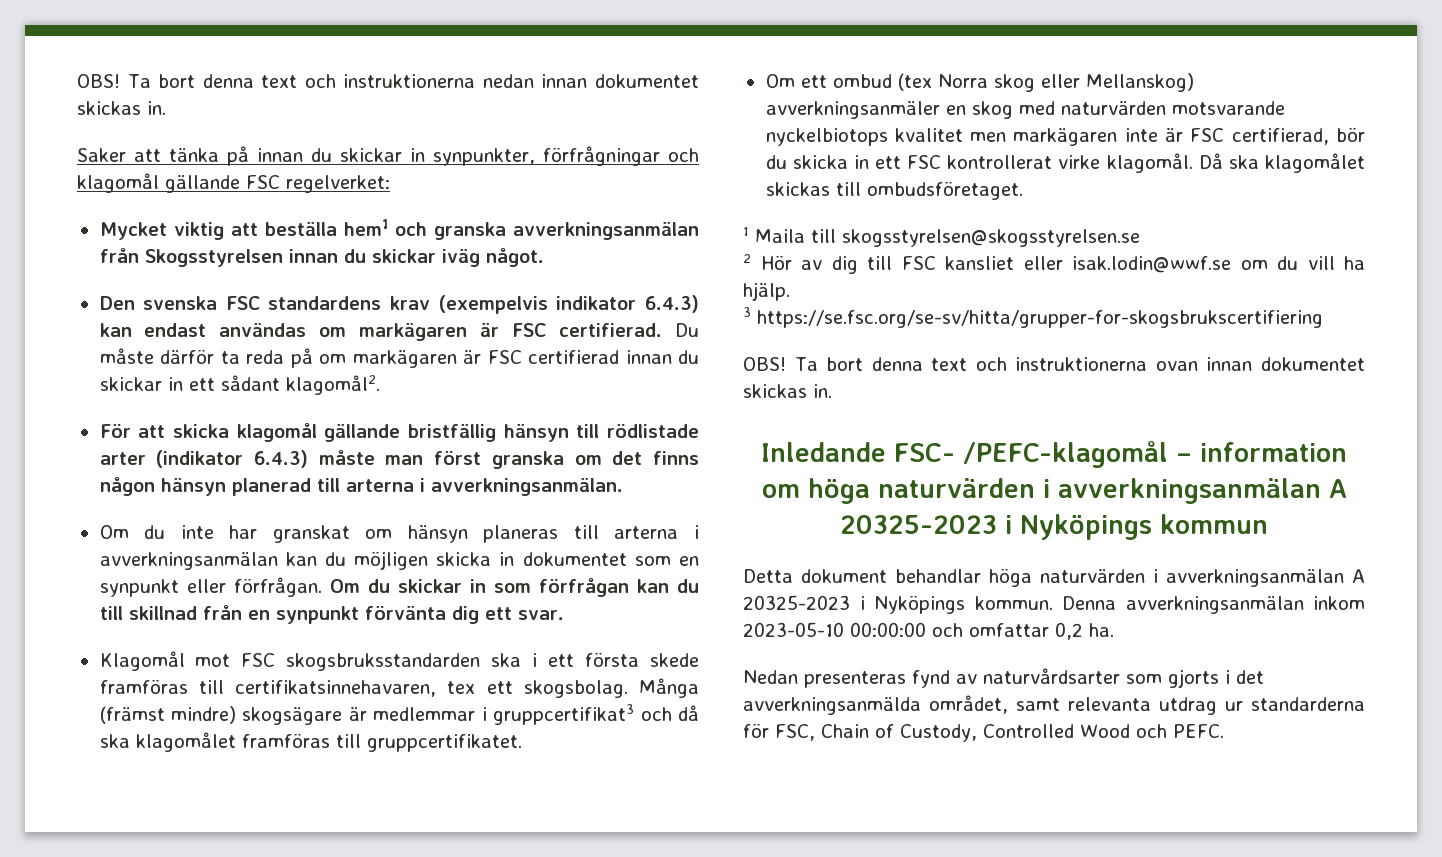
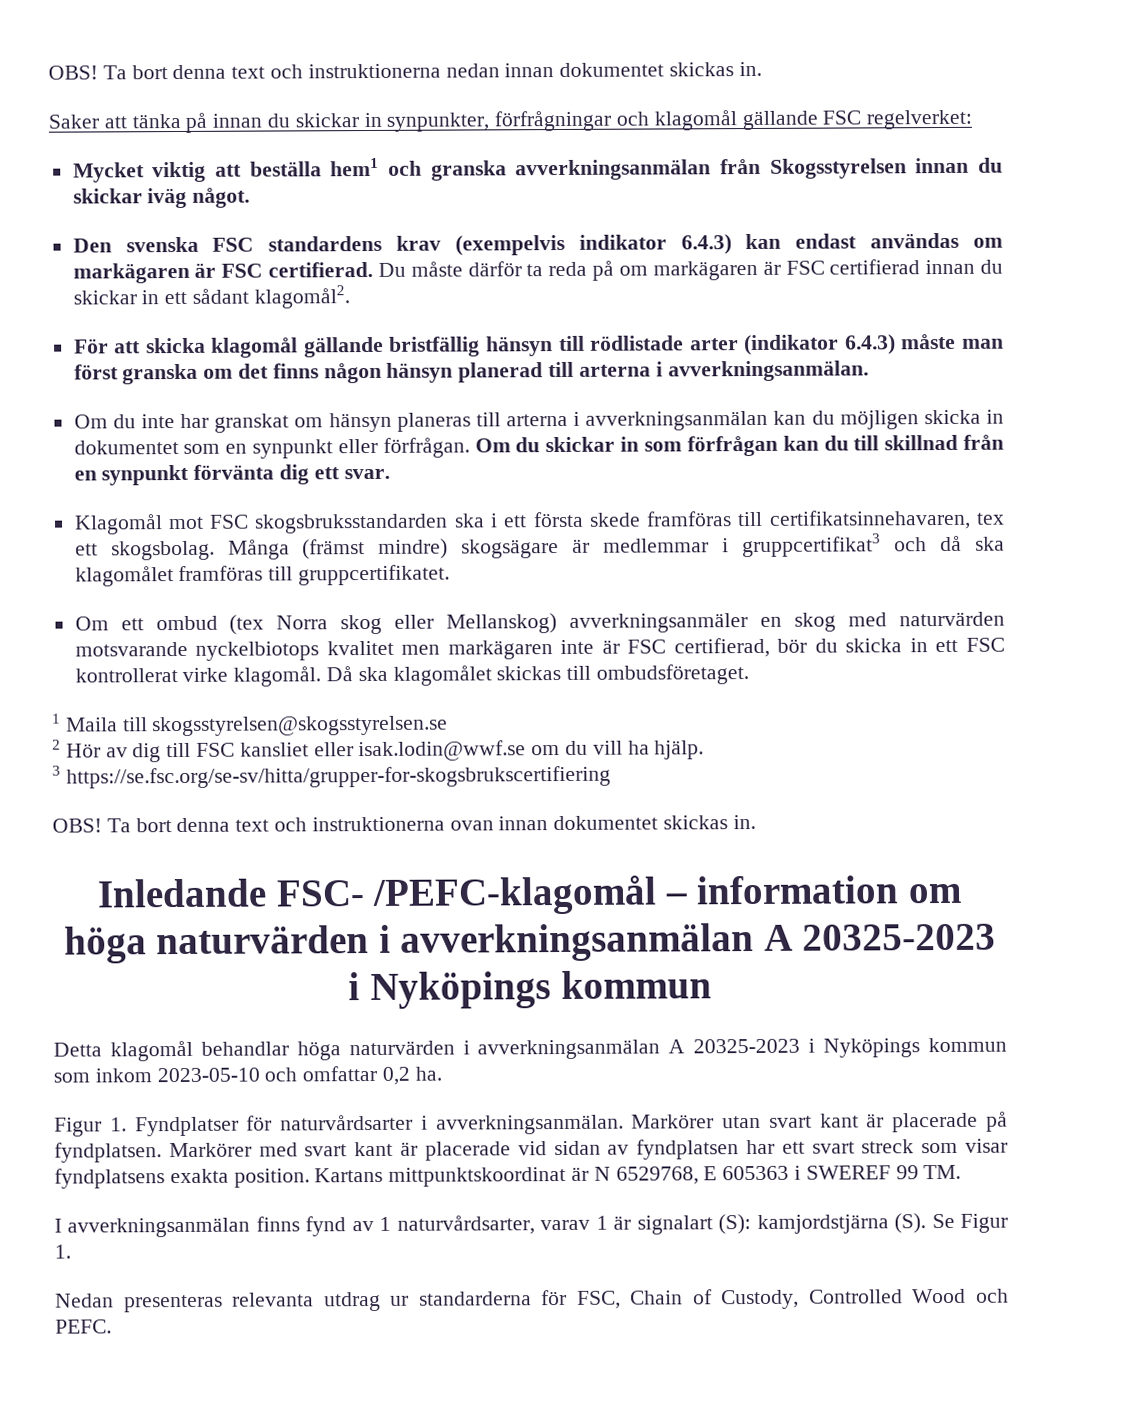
[801,569,887,583] dokument -> [109,1040,193,1062] klagomål
[974,596,1304,614] kommun. Denna avverkningsanmälan -> [927,1037,1007,1053] [53,1072,90,1083] kommun som
[850,622,926,637] 00:00:00 -> (260, 1075) none
[743,668,1264,688] [743,695,1060,715] Nedan presenteras fynd av naturvårdsarter som gjorts i det avverkningsanmälda området, samt -> [54,1111,1008,1137] [54,1138,1008,1163] [54,1164,962,1189] [54,1213,1009,1238] [54,1244,71,1259] [55,1293,223,1313] Figur 1. Fyndplatser för naturvårdsarter i avverkningsanmälan. Markörer utan svart kant är placerade på fyndplatsen. Markörer med svart kant är placerade vid sidan av fyndplatsen har ett svart streck som visar fyndplatsens exakta position. Kartans mittpunktskoordinat är N 6529768, E 605363 i SWEREF 99 TM. // I avverkningsanmälan finns fynd av 1 naturvårdsarter, varav 1 är signalart (S): kamjordstjärna (S). Se Figur 1. // Nedan presenteras

